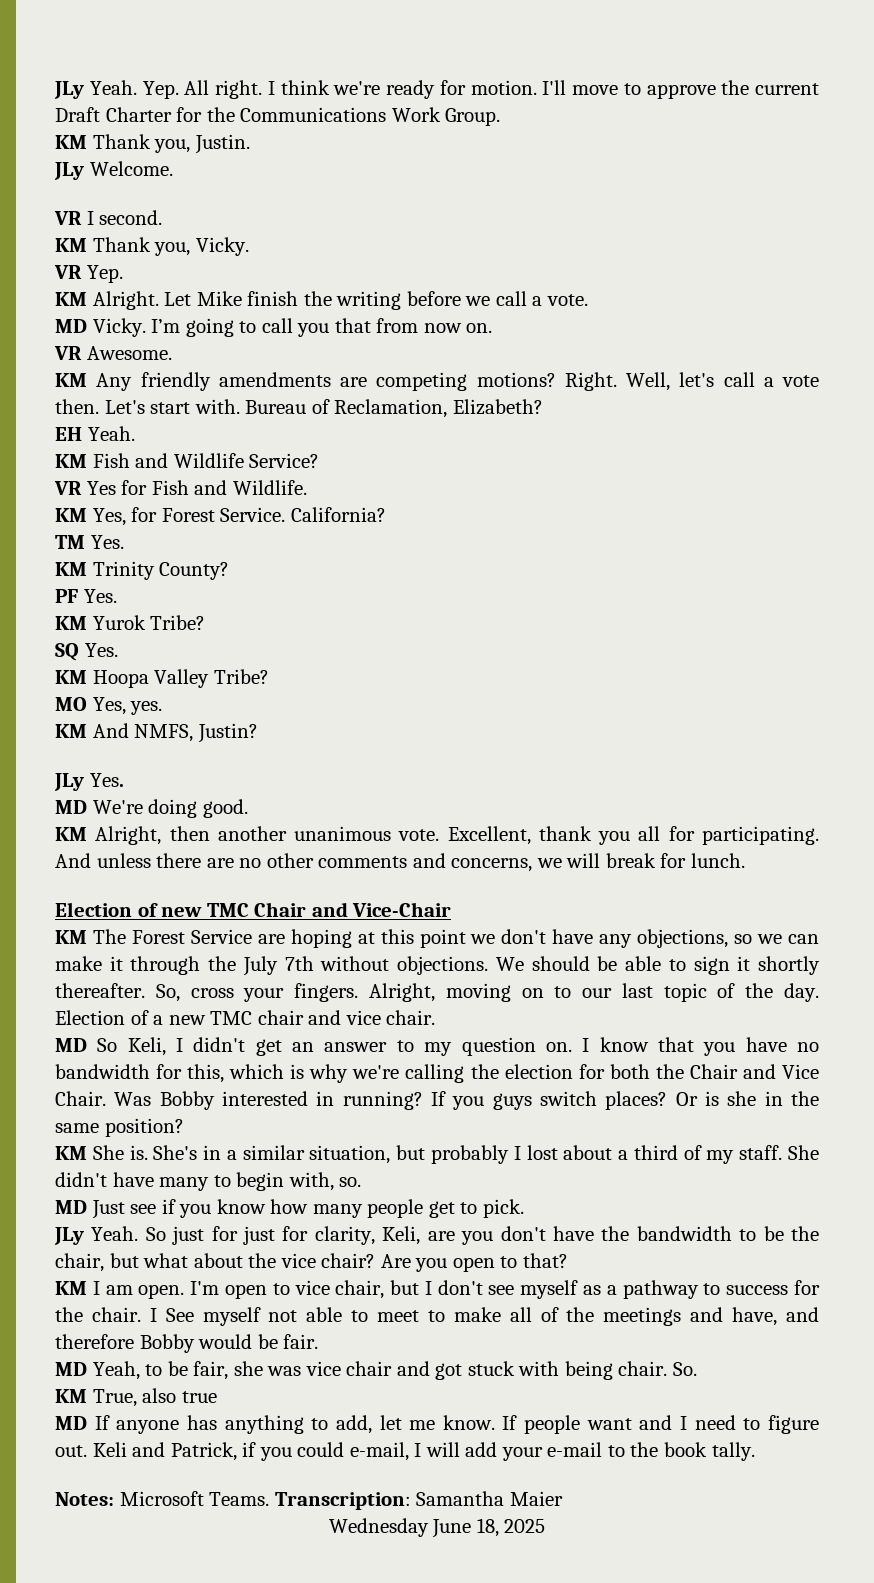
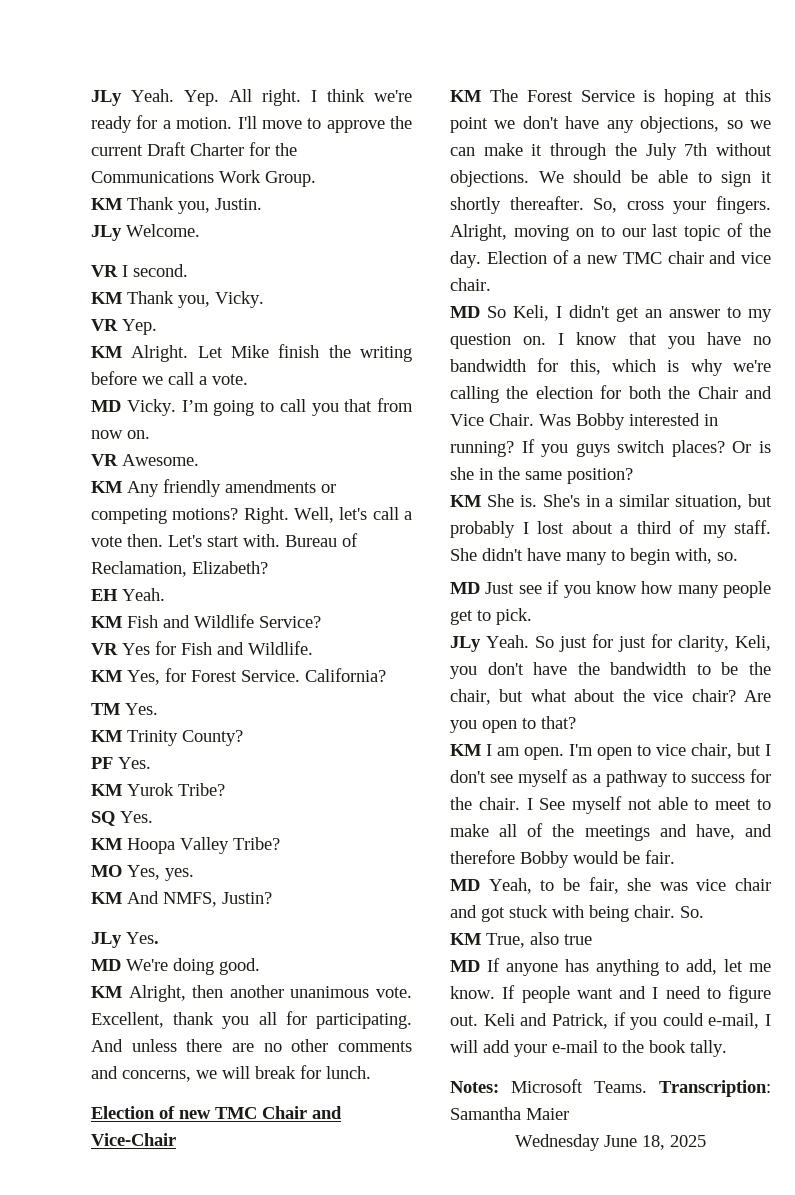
(466, 87) none -> [162,120,171,129] a
[340,377,367,387] are -> [321,484,336,493] or
[257,934,285,944] are -> [643,90,656,102] is
[427,1231,455,1241] are -> (771, 643) none

